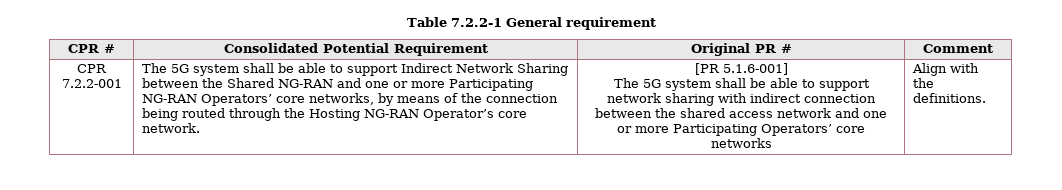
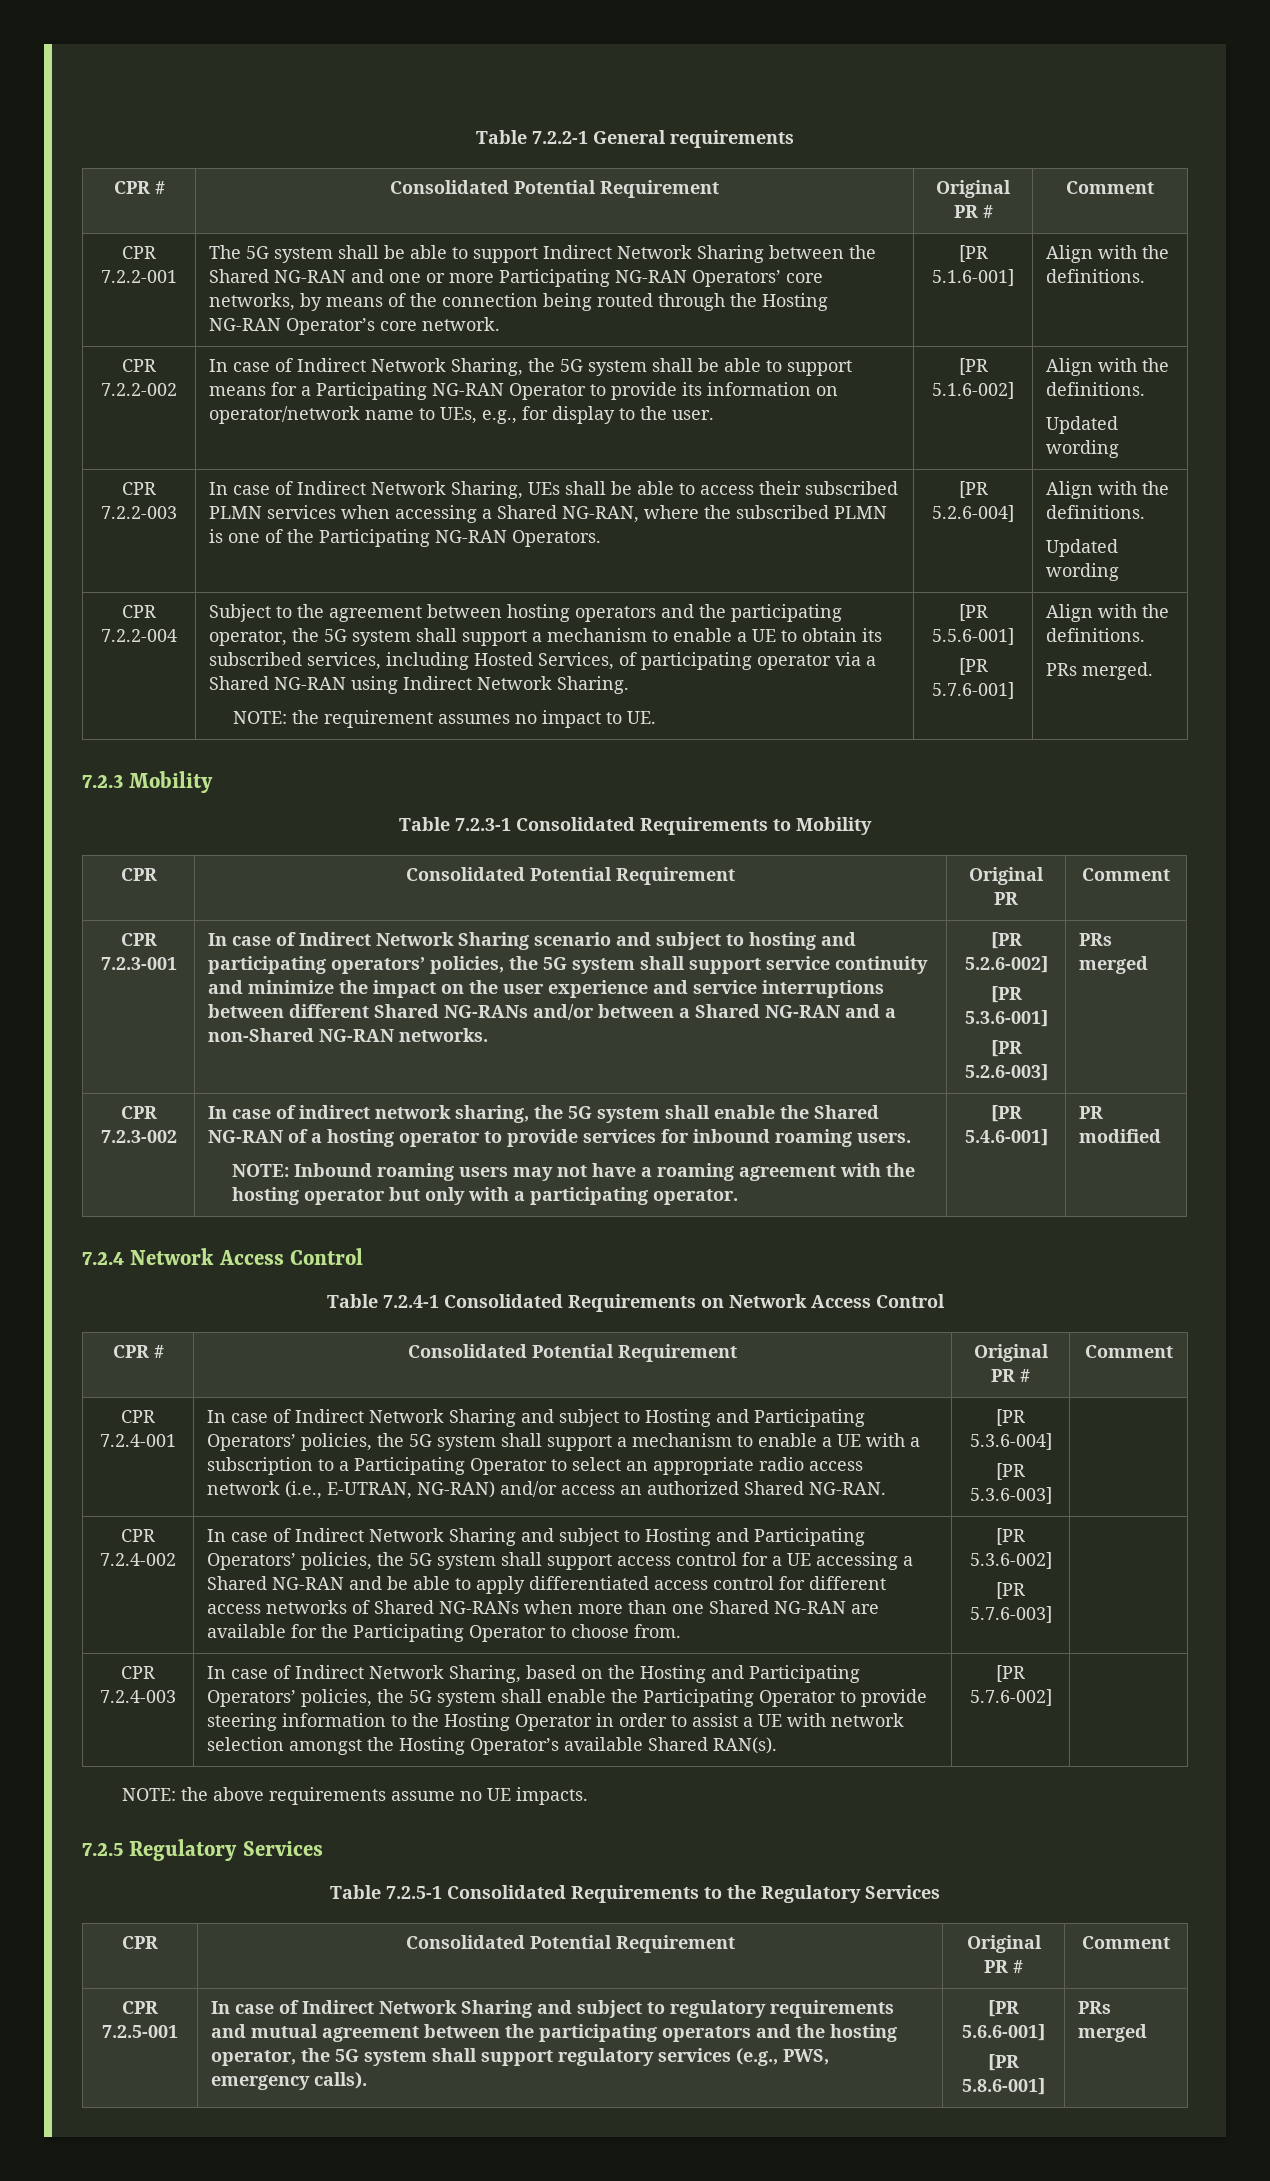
[565,17,656,30] requirement -> [670,130,794,148] requirements
[613,78,870,91] [607,93,876,106] [595,108,887,118] [617,124,865,136] [710,138,772,148] [912,63,980,76] [913,78,935,88] [913,93,987,103] // The 5G system shall be able to support network sharing with indirect connection between the shared access network and one or more Participating Operators’ core networks | Align with the definitions. -> [1046,245,1170,263] [1046,269,1146,283] [122,359,156,372] [101,383,177,396] [209,358,853,376] [209,382,839,400] [209,406,715,424] [958,358,988,375] [932,382,1015,399] [1046,358,1170,376] [1046,382,1146,396] [1046,416,1119,434] [1046,440,1120,458] [122,482,156,495] [101,506,177,519] [209,481,899,499] [209,505,888,523] [209,529,602,547] [958,481,988,498] [932,505,1015,522] [1046,481,1170,499] [1046,505,1146,519] [1046,539,1119,557] [1046,563,1120,581] [122,605,156,618] [101,629,177,642] [209,604,843,622] [209,628,883,646] [209,652,877,670] [209,676,630,694] [233,710,657,728] [958,604,988,621] [932,628,1015,645] [958,658,988,675] [932,682,1015,699] [1046,604,1170,622] [1046,628,1146,642] [1046,662,1154,680] [82,771,214,793] [399,817,872,835] [120,868,157,881] [406,867,736,885] [969,867,1044,885] [994,892,1019,905] [1082,868,1170,881] [120,933,157,946] [100,957,177,970] [208,932,857,950] [208,956,929,974] [208,980,885,998] [208,1004,897,1020] [208,1028,489,1042] [990,932,1022,949] [964,956,1048,973] [990,986,1022,1003] [964,1010,1048,1027] [990,1040,1022,1057] [964,1064,1048,1081] [1079,933,1113,946] [1079,956,1149,974] [120,1106,157,1119] [100,1130,177,1143] [208,1105,880,1123] [208,1129,912,1147] [232,1163,916,1181] [232,1187,739,1205] [990,1105,1022,1122] [964,1129,1048,1146] [1079,1106,1104,1119] [1079,1129,1162,1143] [82,1248,364,1265] [326,1294,945,1312] [112,1345,164,1358] [408,1344,738,1362] [973,1344,1049,1362] [991,1369,1030,1382] [1084,1345,1173,1358] [121,1410,155,1423] [100,1434,176,1447] [207,1409,866,1427] [207,1433,921,1451] [207,1457,864,1475] [207,1481,887,1499] [996,1409,1025,1426] [969,1433,1052,1450] [996,1463,1025,1480] [969,1487,1052,1504] [121,1529,155,1542] [100,1553,176,1566] [207,1528,866,1546] [207,1552,914,1570] [207,1576,887,1594] [207,1600,880,1614] [207,1624,682,1642] [996,1528,1025,1545] [969,1552,1052,1569] [996,1582,1025,1599] [969,1606,1052,1623] [121,1666,155,1679] [100,1690,176,1703] [207,1665,861,1683] [207,1689,928,1707] [207,1713,905,1731] [207,1737,778,1755] [996,1665,1025,1682] [969,1689,1052,1706] [121,1787,588,1805] [82,1839,323,1861] [330,1885,940,1903] [122,1936,158,1949] [405,1935,735,1953] [966,1935,1042,1953] [984,1960,1024,1973] [1082,1936,1170,1949] [122,2001,158,2014] [102,2025,178,2038] [211,2000,895,2018] [211,2024,898,2042] [211,2048,830,2066] [211,2072,368,2090] [988,2000,1020,2017] [962,2024,1045,2041] [988,2054,1020,2071] [962,2078,1045,2095] [1078,2001,1112,2014] [1078,2024,1148,2042] | Align with the definitions. // CPR 7.2.2-002 | In case of Indirect Network Sharing, the 5G system shall be able to support means for a Participating NG-RAN Operator to provide its information on operator/network name to UEs, e.g., for display to the user. | [PR 5.1.6-002] | Align with the definitions. // Updated wording // CPR 7.2.2-003 | In case of Indirect Network Sharing, UEs shall be able to access their subscribed PLMN services when accessing a Shared NG-RAN, where the subscribed PLMN is one of the Participating NG-RAN Operators. | [PR 5.2.6-004] | Align with the definitions. // Updated wording // CPR 7.2.2-004 | Subject to the agreement between hosting operators and the participating operator, the 5G system shall support a mechanism to enable a UE to obtain its subscribed services, including Hosted Services, of participating operator via a Shared NG-RAN using Indirect Network Sharing. // NOTE: the requirement assumes no impact to UE. | [PR 5.5.6-001] // [PR 5.7.6-001] | Align with the definitions. // PRs merged. // 7.2.3 Mobility // Table 7.2.3-1 Consolidated Requirements to Mobility // CPR | Consolidated Potential Requirement | Original PR | Comment // CPR 7.2.3-001 | In case of Indirect Network Sharing scenario and subject to hosting and participating operators’ policies, the 5G system shall support service continuity and minimize the impact on the user experience and service interruptions between different Shared NG-RANs and/or between a Shared NG-RAN and a non-Shared NG-RAN networks. | [PR 5.2.6-002] // [PR 5.3.6-001] // [PR 5.2.6-003] | PRs merged // CPR 7.2.3-002 | In case of indirect network sharing, the 5G system shall enable the Shared NG-RAN of a hosting operator to provide services for inbound roaming users. // NOTE: Inbound roaming users may not have a roaming agreement with the hosting operator but only with a participating operator. | [PR 5.4.6-001] | PR modified // 7.2.4 Network Access Control // Table 7.2.4-1 Consolidated Requirements on Network Access Control // CPR # | Consolidated Potential Requirement | Original PR # | Comment // CPR 7.2.4-001 | In case of Indirect Network Sharing and subject to Hosting and Participating Operators’ policies, the 5G system shall support a mechanism to enable a UE with a subscription to a Participating Operator to select an appropriate radio access network (i.e., E-UTRAN, NG-RAN) and/or access an authorized Shared NG-RAN. | [PR 5.3.6-004] // [PR 5.3.6-003] | // CPR 7.2.4-002 | In case of Indirect Network Sharing and subject to Hosting and Participating Operators’ policies, the 5G system shall support access control for a UE accessing a Shared NG-RAN and be able to apply differentiated access control for different access networks of Shared NG-RANs when more than one Shared NG-RAN are available for the Participating Operator to choose from. | [PR 5.3.6-002] // [PR 5.7.6-003] | // CPR 7.2.4-003 | In case of Indirect Network Sharing, based on the Hosting and Participating Operators’ policies, the 5G system shall enable the Participating Operator to provide steering information to the Hosting Operator in order to assist a UE with network selection amongst the Hosting Operator’s available Shared RAN(s). | [PR 5.7.6-002] | // NOTE: the above requirements assume no UE impacts. // 7.2.5 Regulatory Services // Table 7.2.5-1 Consolidated Requirements to the Regulatory Services // CPR | Consolidated Potential Requirement | Original PR # | Comment // CPR 7.2.5-001 | In case of Indirect Network Sharing and subject to regulatory requirements and mutual agreement between the participating operators and the hosting operator, the 5G system shall support regulatory services (e.g., PWS, emergency calls). | [PR 5.6.6-001] // [PR 5.8.6-001] | PRs merged

